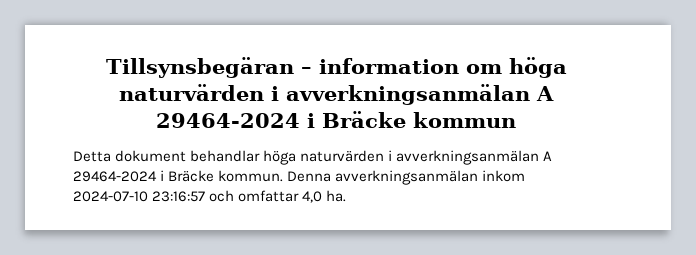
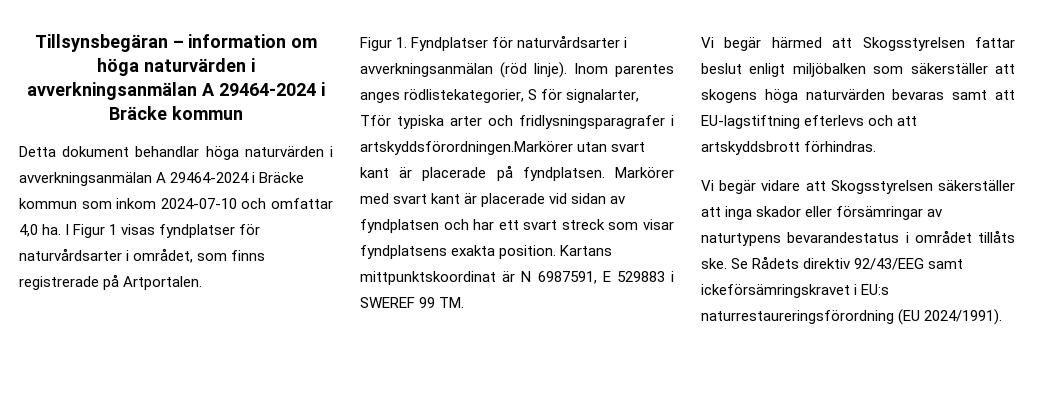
[218,170,479,185] kommun. Denna avverkningsanmälan -> [19,198,112,209] kommun som
[152,191,206,202] 23:16:57 -> (237, 203) none
(347, 196) none -> [65,224,261,238] [19,248,266,263] [19,274,203,290] [360,35,628,51] [360,62,674,78] [360,89,640,103] [360,115,674,129] [360,141,646,155] [360,165,674,181] [360,193,626,207] [360,219,674,233] [360,245,613,259] [360,271,674,285] [360,297,465,308] [701,37,1015,51] [701,63,1015,77] [701,89,1015,103] [701,115,918,129] [701,141,877,155] [701,180,1015,194] [701,206,943,220] [701,230,1015,246] [701,256,964,270] [701,284,890,298] [701,309,1003,325] I Figur 1 visas fyndplatser för naturvårdsarter i området, som finns registrerade på Artportalen. // Figur 1. Fyndplatser för naturvårdsarter i avverkningsanmälan (röd linje). Inom parentes anges rödlistekategorier, S för signalarter, Tför typiska arter och fridlysningsparagrafer i artskyddsförordningen.Markörer utan svart kant är placerade på fyndplatsen. Markörer med svart kant är placerade vid sidan av fyndplatsen och har ett svart streck som visar fyndplatsens exakta position. Kartans mittpunktskoordinat är N 6987591, E 529883 i SWEREF 99 TM. // Vi begär härmed att Skogsstyrelsen fattar beslut enligt miljöbalken som säkerställer att skogens höga naturvärden bevaras samt att EU-lagstiftning efterlevs och att artskyddsbrott förhindras. // Vi begär vidare att Skogsstyrelsen säkerställer att inga skador eller försämringar av naturtypens bevarandestatus i området tillåts ske. Se Rådets direktiv 92/43/EEG samt ickeförsämringskravet i EU:s naturrestaureringsförordning (EU 2024/1991).

